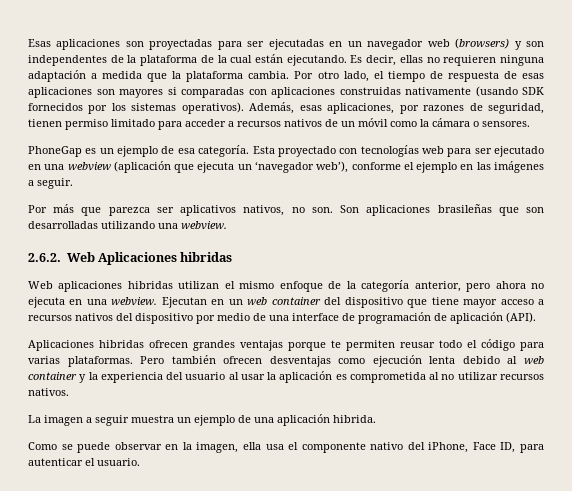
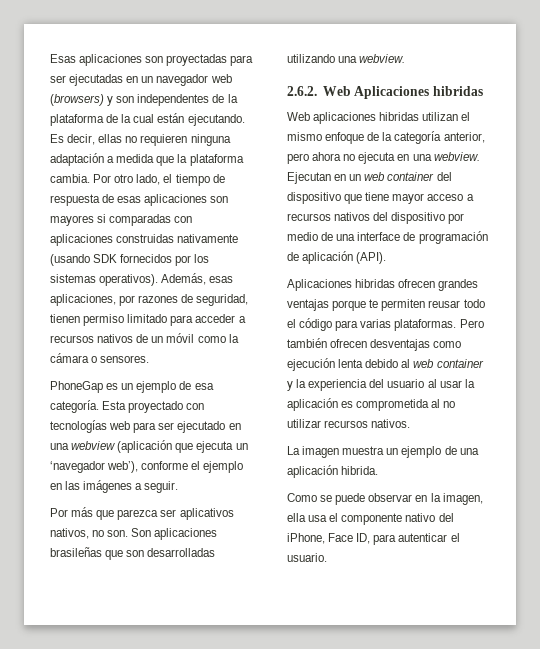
[86,415,129,426] a seguir -> (340, 452) none

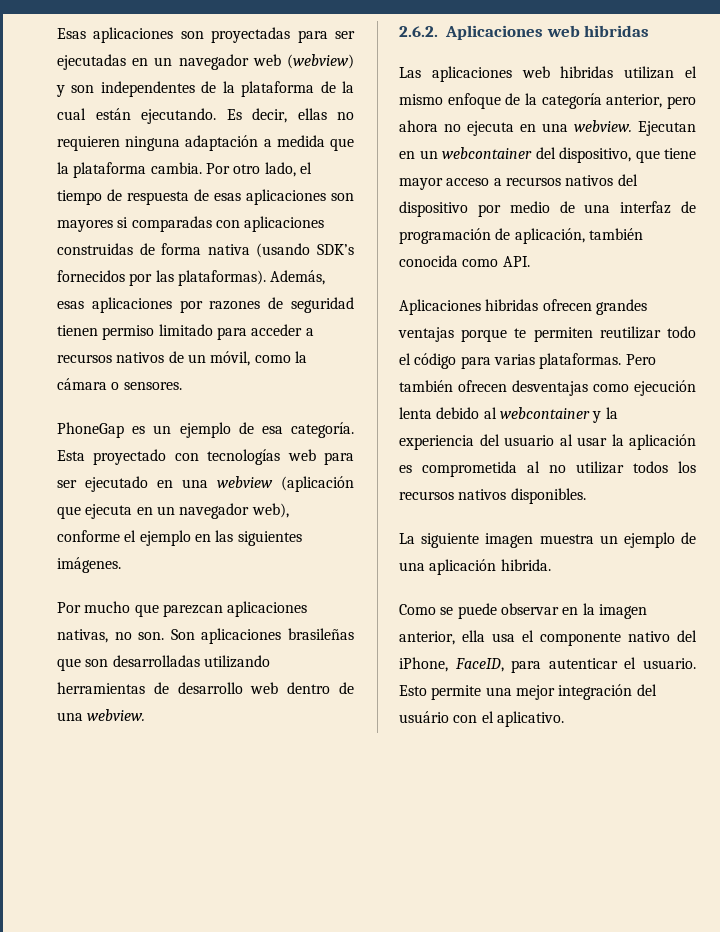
[50,94,104,106] (browsers) -> [287,54,355,69] (webview)
[177,234,239,243] [50,254,210,266] [50,274,159,286] nativamente (usando SDK fornecidos por los sistemas operativos). -> [139,243,354,258] [57,270,266,286] de forma nativa (usando SDK’s fornecidos por las plataformas).
[50,294,116,306] aplicaciones, -> [91,297,172,313] aplicaciones
[196,294,249,306] seguridad, -> [291,297,355,313] seguridad
[166,333,195,343] móvil -> [210,351,251,366] móvil,
[235,443,248,450] [50,461,139,473] un ‘navegador web’), -> [136,503,289,519] en un navegador web),
[83,480,179,493] [50,507,234,520] [50,528,89,539] imágenes a seguir. // Por más que parezca ser aplicativos nativos, -> [237,531,302,546] [57,557,121,573] [57,601,308,617] [57,629,108,643] siguientes imágenes. // Por mucho que parezcan aplicaciones nativas,
(335, 58) none -> [57,682,354,694] herramientas de desarrollo web dentro de
[322,86,430,99] Web Aplicaciones -> [445,25,580,40] Aplicaciones web
[287,112,377,124] Web aplicaciones -> [399,66,550,82] Las aplicaciones web
[364,172,452,181] [287,192,341,204] web container del dispositivo -> [442,147,631,163] webcontainer del dispositivo,
[357,232,401,241] interface -> [620,201,672,214] interfaz
[302,251,387,264] aplicación (API). -> [514,228,643,244] [399,255,530,267] aplicación, también conocida como API.
[428,300,461,308] reusar -> [599,326,661,339] reutilizar
[413,359,484,368] web container -> [499,407,590,419] webcontainer
[324,419,411,428] recursos nativos. -> [633,461,696,473] [399,488,586,504] todos los recursos nativos disponibles.
(300, 450) none -> [421,533,480,548] siguiente
[442,493,483,505] imagen, -> [598,604,647,619] [399,631,455,645] imagen anterior,
[328,533,371,544] Face ID, -> [454,658,504,672] FaceID,
(327, 557) none -> [399,684,657,700] [399,711,564,727] Esto permite una mejor integración del usuário con el aplicativo.

